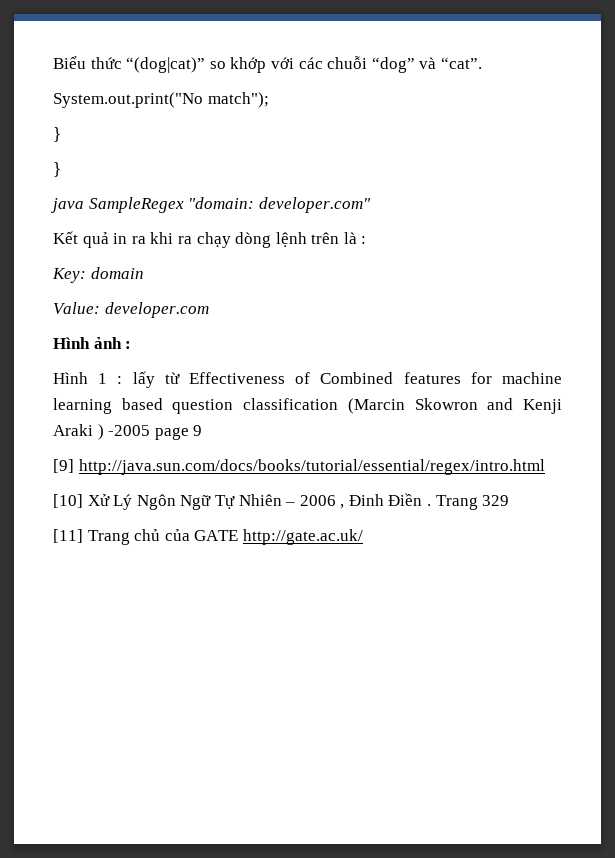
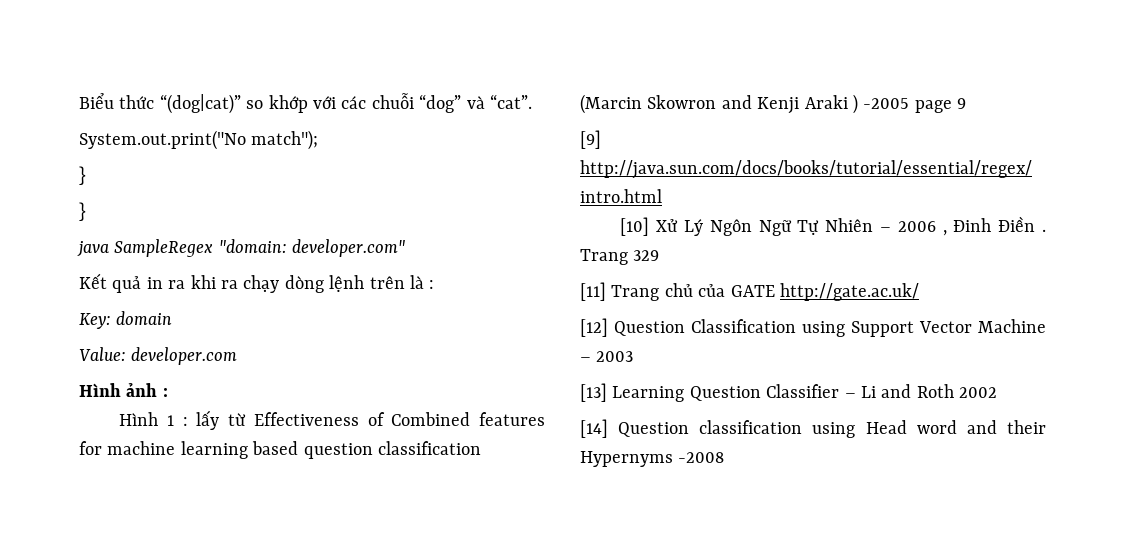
(363, 537) none -> [580,318,1046,337] [580,351,634,362] [580,383,998,402] [580,419,1046,438] [580,451,725,467] // [12] Question Classification using Support Vector Machine – 2003 // [13] Learning Question Classifier – Li and Roth 2002 // [14] Question classification using Head word and their Hypernyms -2008

